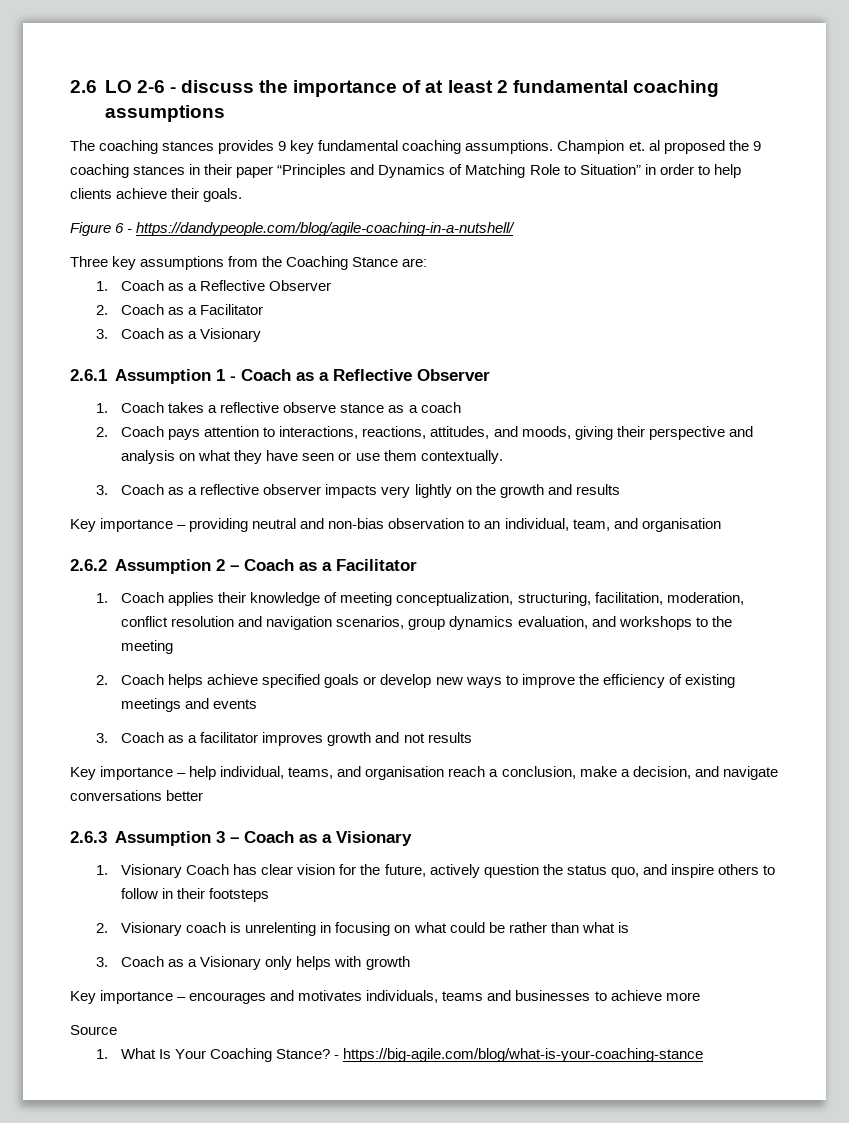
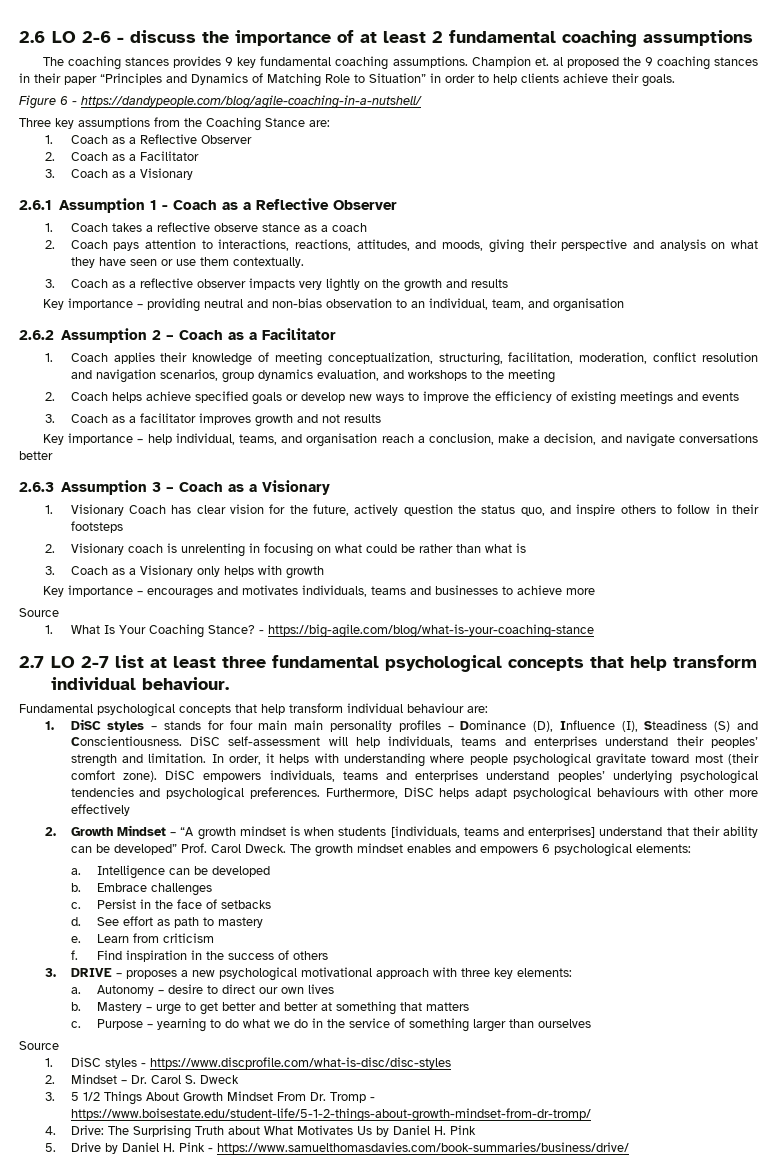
(704, 1055) none -> [19,655,757,672] [50,677,229,690] [19,703,488,717] [44,719,758,732] [70,736,759,748] [70,753,759,767] [70,770,759,784] [70,787,758,801] [70,804,130,816] [44,825,758,840] [70,843,691,857] [70,865,270,879] [70,883,212,896] [70,899,271,909] [70,916,263,928] [70,933,214,943] [70,950,328,962] [44,967,572,981] [70,984,334,996] [70,1001,469,1015] [70,1018,591,1032] [19,1041,59,1050] [44,1057,451,1069] [44,1074,239,1084] [44,1091,375,1105] [70,1108,591,1122] [44,1125,476,1139] [44,1142,629,1154] // 2.7 LO 2-7 list at least three fundamental psychological concepts that help transform individual behaviour. // Fundamental psychological concepts that help transform individual behaviour are: // 1. DiSC styles – stands for four main main personality profiles – Dominance (D), Influence (I), Steadiness (S) and Conscientiousness. DiSC self-assessment will help individuals, teams and enterprises understand their peoples’ strength and limitation. In order, it helps with understanding where people psychological gravitate toward most (their comfort zone). DiSC empowers individuals, teams and enterprises understand peoples’ underlying psychological tendencies and psychological preferences. Furthermore, DiSC helps adapt psychological behaviours with other more effectively // 2. Growth Mindset – “A growth mindset is when students [individuals, teams and enterprises] understand that their ability can be developed” Prof. Carol Dweck. The growth mindset enables and empowers 6 psychological elements: // a. Intelligence can be developed // b. Embrace challenges // c. Persist in the face of setbacks // d. See effort as path to mastery // e. Learn from criticism // f. Find inspiration in the success of others // 3. DRIVE – proposes a new psychological motivational approach with three key elements: // a. Autonomy – desire to direct our own lives // b. Mastery – urge to get better and better at something that matters // c. Purpose – yearning to do what we do in the service of something larger than ourselves // Source // 1. DiSC styles - https://www.discprofile.com/what-is-disc/disc-styles // 2. Mindset – Dr. Carol S. Dweck // 3. 5 1/2 Things About Growth Mindset From Dr. Tromp - https://www.boisestate.edu/student-life/5-1-2-things-about-growth-mindset-from-dr-tromp/ // 4. Drive: The Surprising Truth about What Motivates Us by Daniel H. Pink // 5. Drive by Daniel H. Pink - https://www.samuelthomasdavies.com/book-summaries/business/drive/

